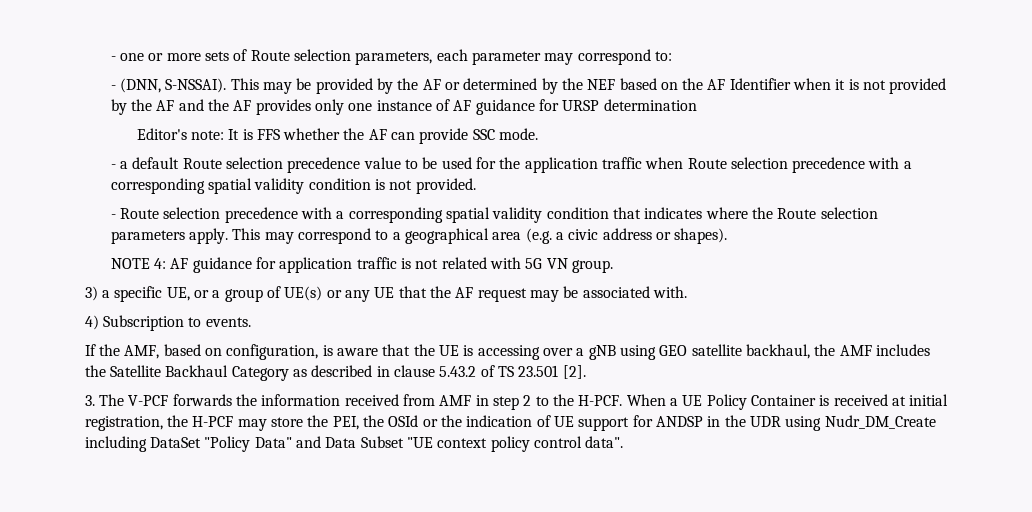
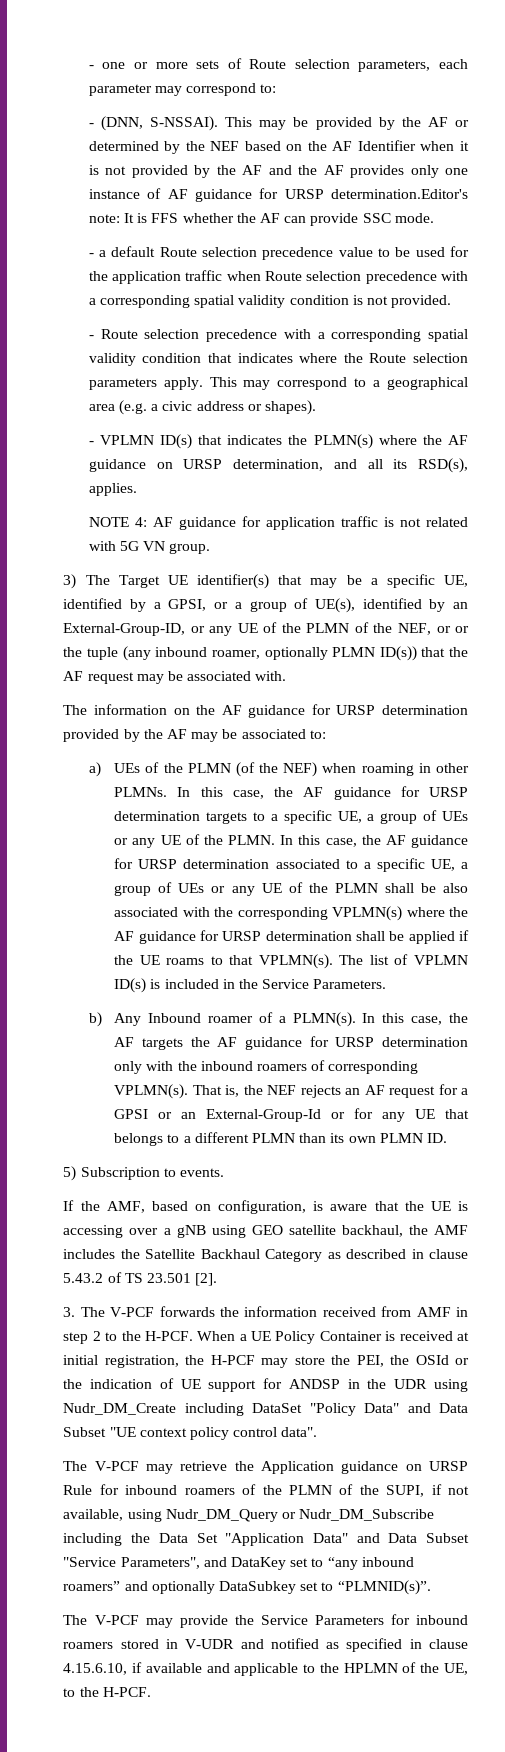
[603,99,697,111] [136,128,187,140] determination // Editor's -> [330,189,468,199] determination.Editor's
(728, 236) none -> [88,434,468,449] [88,458,468,473] [88,483,137,496] // - VPLMN ID(s) that indicates the PLMN(s) where the AF guidance on URSP determination, and all its RSD(s), applies.
[102,286,395,302] a specific UE, or a group of UE(s) or any UE -> [85,574,468,589] [63,598,468,613] [63,622,470,636] [63,646,417,661] The Target UE identifier(s) that may be a specific UE, identified by a GPSI, or a group of UE(s), identified by an External-Group-ID, or any UE of the PLMN of the NEF, or or the tuple (any inbound roamer, optionally PLMN ID(s))
[84,315,99,330] 4) -> [63,704,468,718] [63,729,326,742] [88,762,470,777] [114,786,468,800] [114,810,468,824] [114,834,469,848] [114,858,468,872] [114,882,468,896] [114,906,468,921] [114,930,469,944] [114,954,469,969] [114,978,387,993] [88,1012,468,1027] [114,1036,468,1050] [114,1060,419,1074] [114,1084,469,1099] [114,1108,469,1122] [114,1132,447,1146] [63,1166,77,1181] The information on the AF guidance for URSP determination provided by the AF may be associated to: // a) UEs of the PLMN (of the NEF) when roaming in other PLMNs. In this case, the AF guidance for URSP determination targets to a specific UE, a group of UEs or any UE of the PLMN. In this case, the AF guidance for URSP determination associated to a specific UE, a group of UEs or any UE of the PLMN shall be also associated with the corresponding VPLMN(s) where the AF guidance for URSP determination shall be applied if the UE roams to that VPLMN(s). The list of VPLMN ID(s) is included in the Service Parameters. // b) Any Inbound roamer of a PLMN(s). In this case, the AF targets the AF guidance for URSP determination only with the inbound roamers of corresponding VPLMN(s). That is, the NEF rejects an AF request for a GPSI or an External-Group-Id or for any UE that belongs to a different PLMN than its own PLMN ID. // 5)
(624, 442) none -> [63,1461,468,1474] [63,1484,469,1497] [63,1509,435,1522] [63,1533,469,1546] [63,1557,414,1570] [63,1580,431,1595] [63,1614,468,1628] [63,1638,468,1652] [63,1662,468,1676] [63,1687,151,1697] // The V-PCF may retrieve the Application guidance on URSP Rule for inbound roamers of the PLMN of the SUPI, if not available, using Nudr_DM_Query or Nudr_DM_Subscribe including the Data Set "Application Data" and Data Subset "Service Parameters", and DataKey set to “any inbound roamers” and optionally DataSubkey set to “PLMNID(s)”. // The V-PCF may provide the Service Parameters for inbound roamers stored in V-UDR and notified as specified in clause 4.15.6.10, if available and applicable to the HPLMN of the UE, to the H-PCF.

